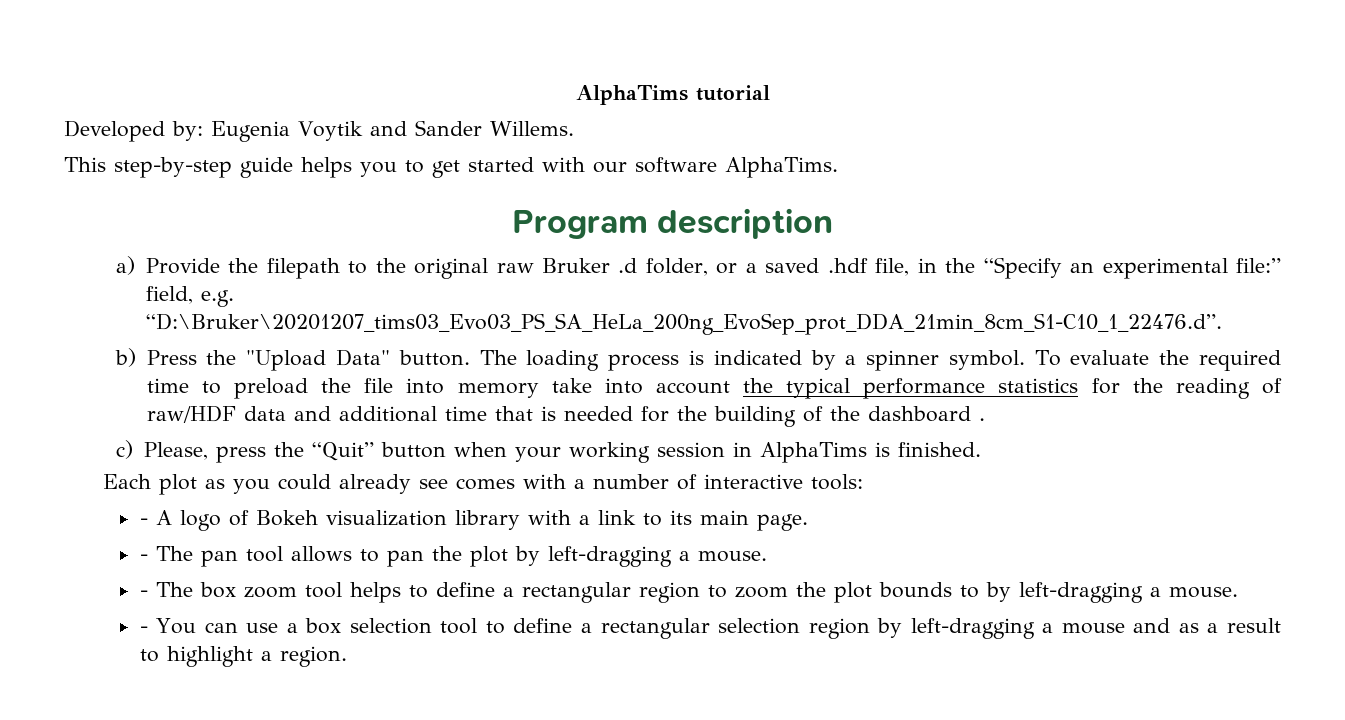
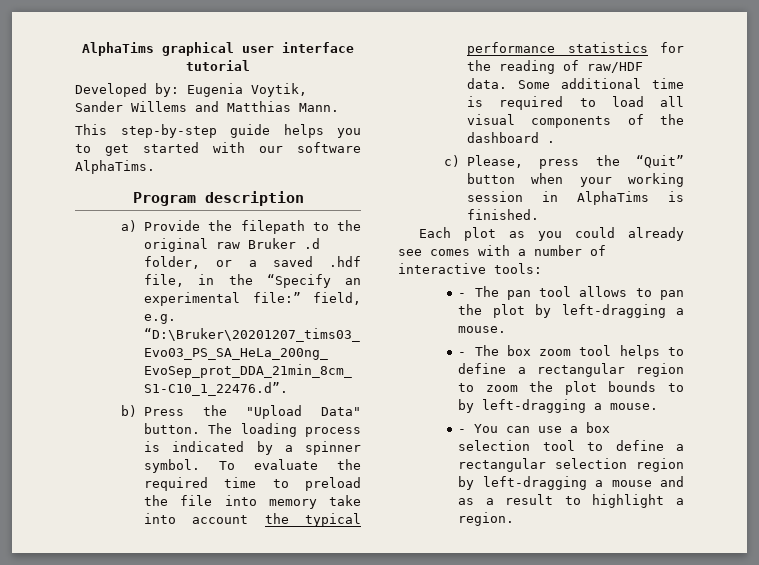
[575,85,688,105] AlphaTims -> [82,42,354,56] AlphaTims graphical user interface
[298,120,574,141] Voytik and Sander Willems. -> [251,83,307,97] [75,101,339,112] Voytik, Sander Willems and Matthias Mann.
[243,406,796,427] data and additional time that is needed for the building -> [467,78,684,89] [467,96,684,110] [467,114,612,128] data. Some additional time is required to load all visual components
[139,510,808,531] // - A logo of Bokeh visualization library with a link to its main page. -> (542, 268) none

